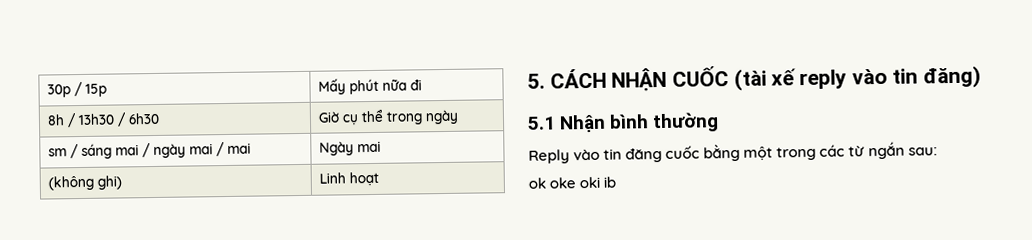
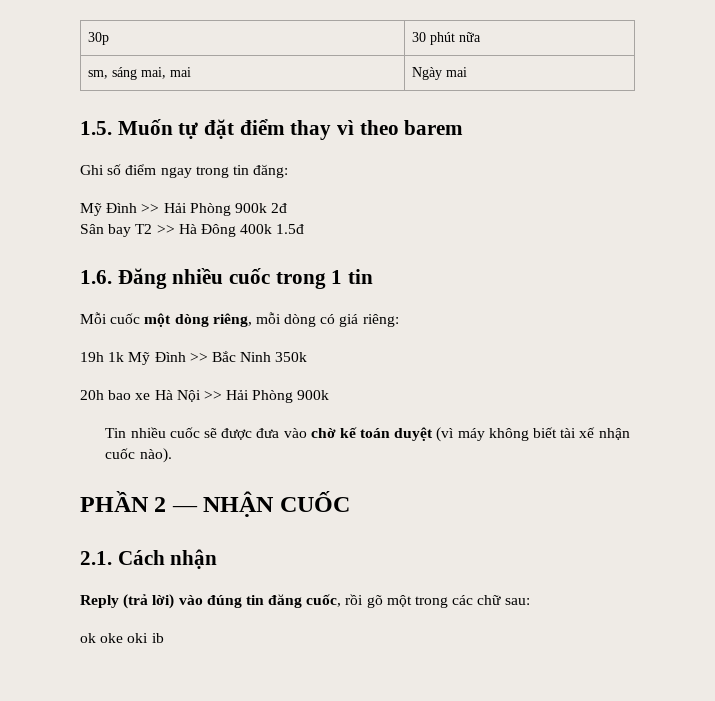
[74,81,108,97] [318,78,347,95] / 15p | Mấy -> [412,32,427,42] | 30
[410,79,423,91] [47,112,161,128] [318,108,460,126] [48,142,252,159] [319,140,382,156] [48,175,123,191] [319,171,380,187] [527,65,982,92] [527,112,720,134] [528,143,741,164] đi // 8h / 13h30 / 6h30 | Giờ cụ thể trong ngày // sm / sáng mai / ngày mai / mai | Ngày mai // (không ghi) | Linh hoạt // 5. CÁCH NHẬN CUỐC (tài xế reply vào tin đăng) // 5.1 Nhận bình thường // Reply vào tin đăng cuốc bằng -> [88,67,192,80] [412,67,468,80] [80,119,464,140] [80,164,289,178] [80,203,288,216] [80,224,305,237] [80,268,374,289] [80,312,399,327] [80,351,308,365] [80,390,330,403] [105,427,630,442] [105,448,172,463] [80,491,350,517] [80,549,218,569] [80,594,383,609] // sm, sáng mai, mai | Ngày mai // 1.5. Muốn tự đặt điểm thay vì theo barem // Ghi số điểm ngay trong tin đăng: // Mỹ Đình >> Hải Phòng 900k 2đ // Sân bay T2 >> Hà Đông 400k 1.5đ // 1.6. Đăng nhiều cuốc trong 1 tin // Mỗi cuốc một dòng riêng, mỗi dòng có giá riêng: // 19h 1k Mỹ Đình >> Bắc Ninh 350k // 20h bao xe Hà Nội >> Hải Phòng 900k // Tin nhiều cuốc sẽ được đưa vào chờ kế toán duyệt (vì máy không biết tài xế nhận cuốc nào). // PHẦN 2 — NHẬN CUỐC // 2.1. Cách nhận // Reply (trả lời) vào đúng tin đăng cuốc, rồi gõ
[848,141,905,160] từ ngắn -> [477,595,502,605] chữ

